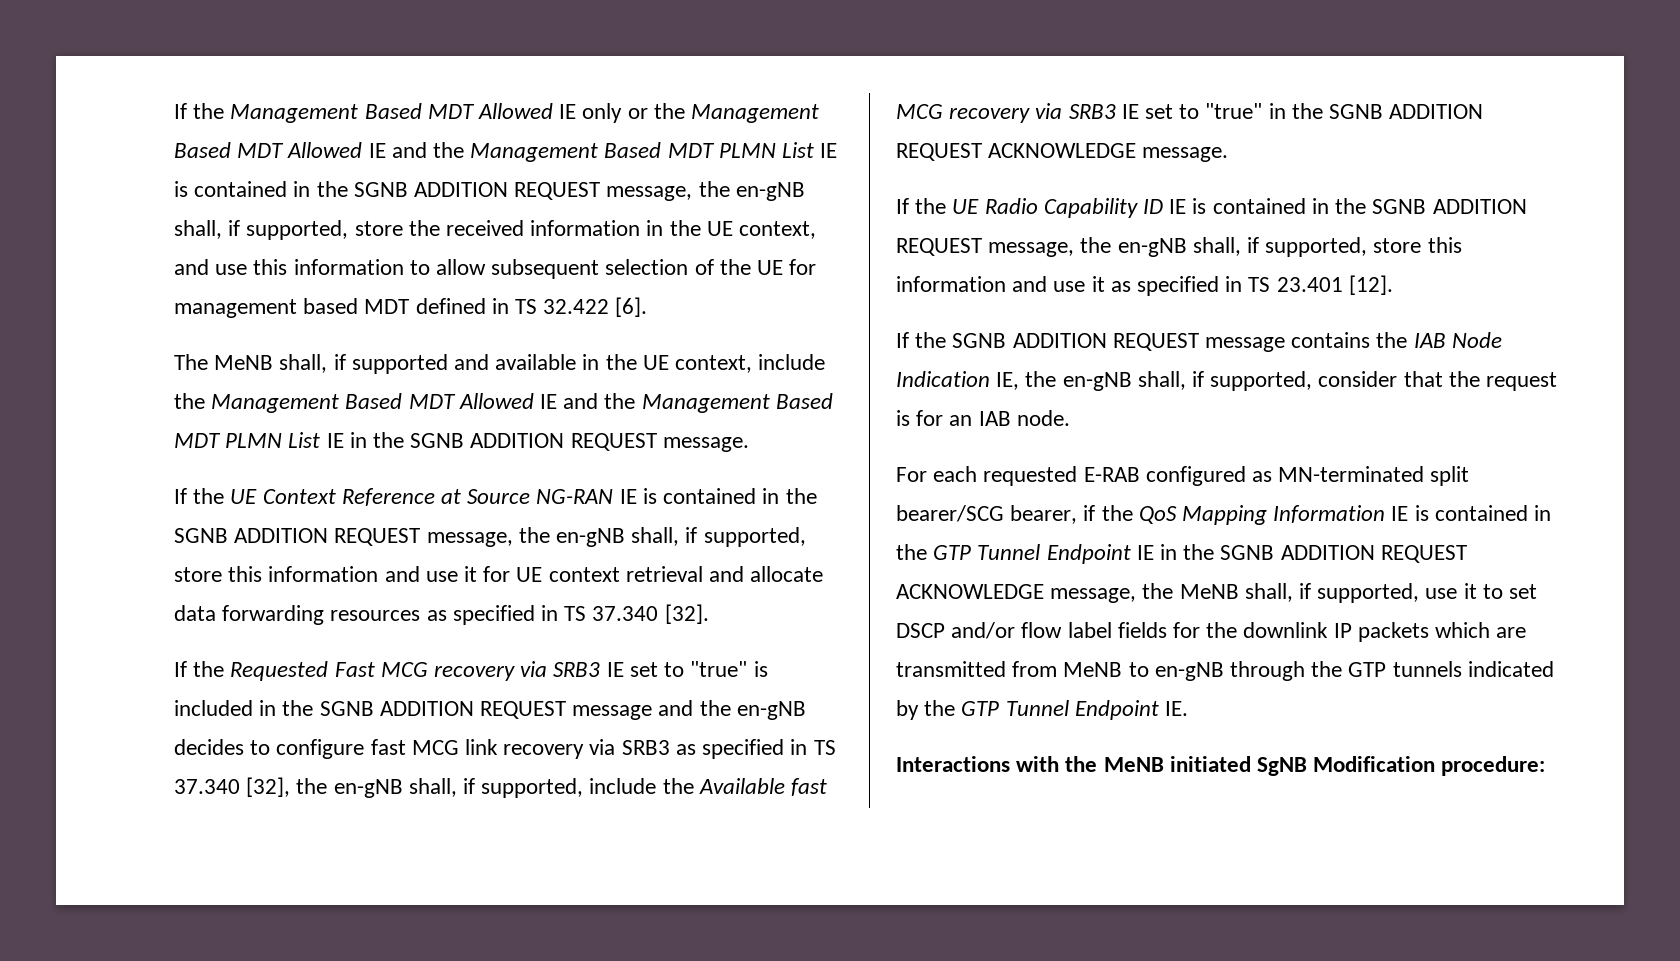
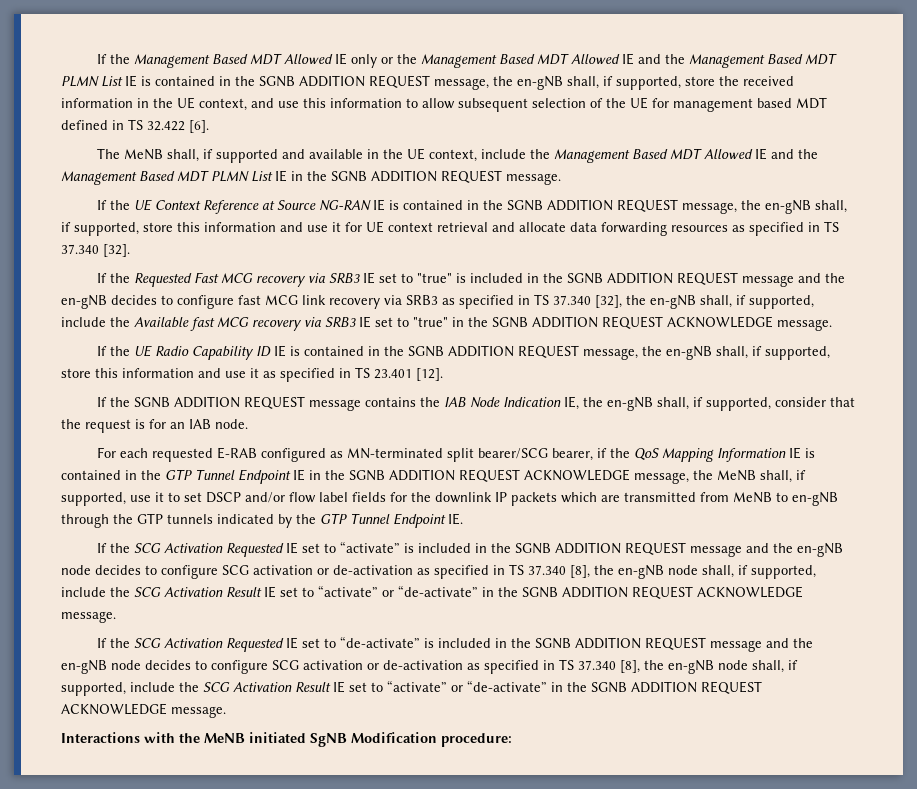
(1189, 708) none -> [97,541,844,557] [61,564,816,579] [61,585,803,599] [61,611,116,623] [97,636,814,652] [61,659,798,674] [61,680,762,696] [61,703,226,718] // If the SCG Activation Requested IE set to “activate” is included in the SGNB ADDITION REQUEST message and the en-gNB node decides to configure SCG activation or de-activation as specified in TS 37.340 [8], the en-gNB node shall, if supported, include the SCG Activation Result IE set to “activate” or “de-activate” in the SGNB ADDITION REQUEST ACKNOWLEDGE message. // If the SCG Activation Requested IE set to “de-activate” is included in the SGNB ADDITION REQUEST message and the en-gNB node decides to configure SCG activation or de-activation as specified in TS 37.340 [8], the en-gNB node shall, if supported, include the SCG Activation Result IE set to “activate” or “de-activate” in the SGNB ADDITION REQUEST ACKNOWLEDGE message.

